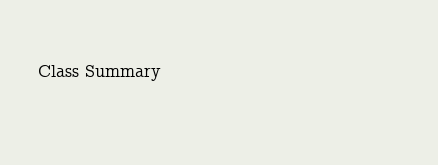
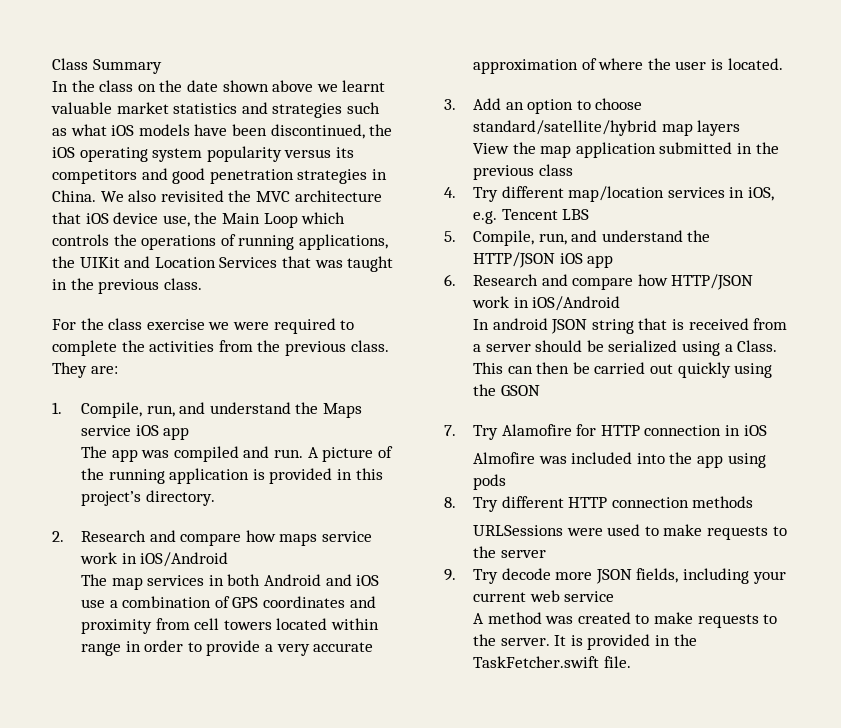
(161, 73) none -> [52,80,386,92] [51,102,380,118] [52,124,393,139] [52,146,354,162] [52,168,387,184] [52,190,382,202] [52,212,346,228] [52,234,388,250] [52,256,394,272] [52,278,202,294] [52,318,355,334] [52,340,389,356] [52,362,118,378] [52,402,363,418] [81,425,190,440] [81,446,393,462] [81,468,383,484] [81,490,215,506] [52,530,373,546] [80,552,229,567] [81,574,380,590] [81,596,376,608] [81,618,380,634] [81,640,374,656] [473,58,783,74] [444,98,643,114] [473,120,741,136] [473,142,779,158] [473,164,573,180] [444,186,775,202] [473,209,590,224] [444,230,711,246] [473,252,614,268] [444,274,754,290] [472,296,621,311] [473,318,788,334] [473,340,778,356] [473,362,773,378] [473,384,540,396] [444,424,767,440] [473,452,766,468] [473,474,507,490] [444,496,754,512] [473,524,787,540] [473,546,546,558] [444,568,786,584] [473,590,615,602] [473,612,778,628] [473,634,697,650] [473,656,631,668] // In the class on the date shown above we learnt valuable market statistics and strategies such as what iOS models have been discontinued, the iOS operating system popularity versus its competitors and good penetration strategies in China. We also revisited the MVC architecture that iOS device use, the Main Loop which controls the operations of running applications, the UIKit and Location Services that was taught in the previous class. // For the class exercise we were required to complete the activities from the previous class. They are: // 1. Compile, run, and understand the Maps service iOS app // The app was compiled and run. A picture of the running application is provided in this project’s directory. // 2. Research and compare how maps service work in iOS/Android // The map services in both Android and iOS use a combination of GPS coordinates and proximity from cell towers located within range in order to provide a very accurate approximation of where the user is located. // 3. Add an option to choose standard/satellite/hybrid map layers // View the map application submitted in the previous class // 4. Try different map/location services in iOS, e.g. Tencent LBS // 5. Compile, run, and understand the HTTP/JSON iOS app // 6. Research and compare how HTTP/JSON work in iOS/Android // In android JSON string that is received from a server should be serialized using a Class. This can then be carried out quickly using the GSON // 7. Try Alamofire for HTTP connection in iOS // Almofire was included into the app using pods // 8. Try different HTTP connection methods // URLSessions were used to make requests to the server // 9. Try decode more JSON fields, including your current web service // A method was created to make requests to the server. It is provided in the TaskFetcher.swift file.

